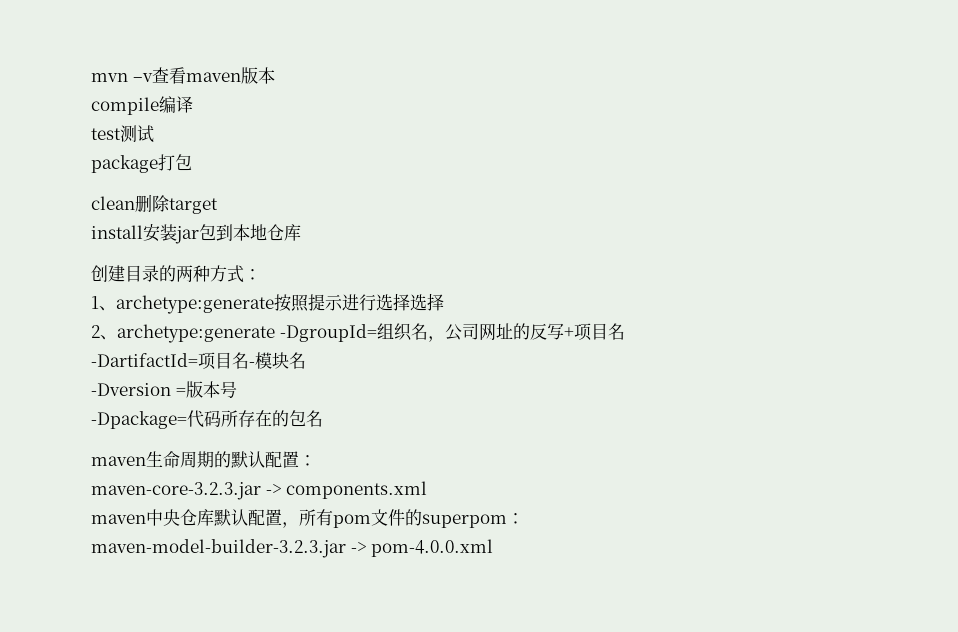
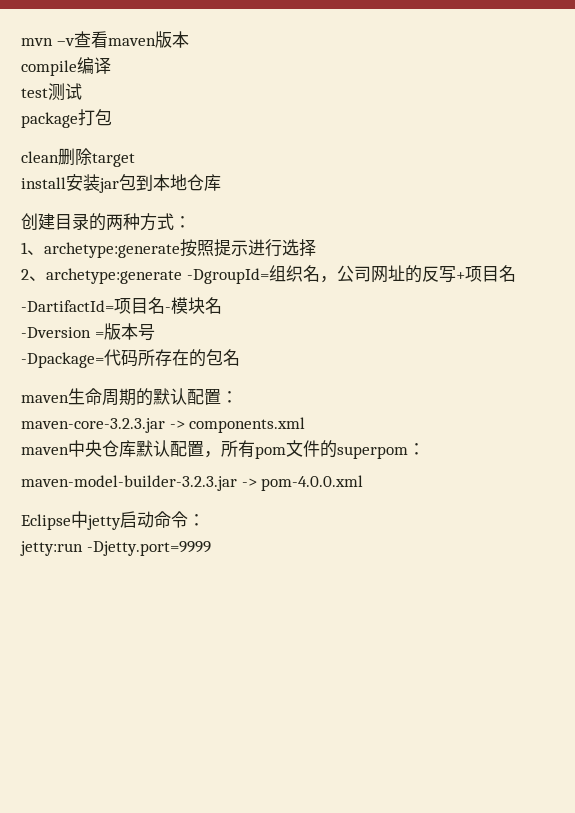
[410,293,444,311] 选择 -> (316, 248) none
(494, 548) none -> [21,511,205,530] [20,541,211,556] // Eclipse中jetty启动命令： // jetty:run -Djetty.port=9999

